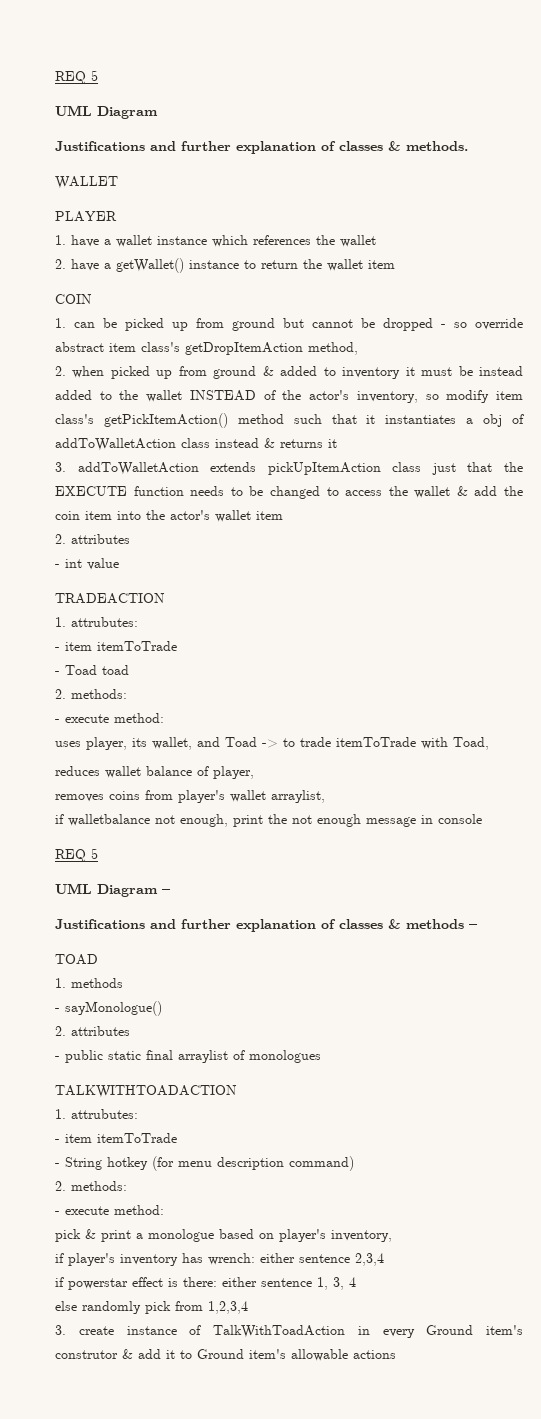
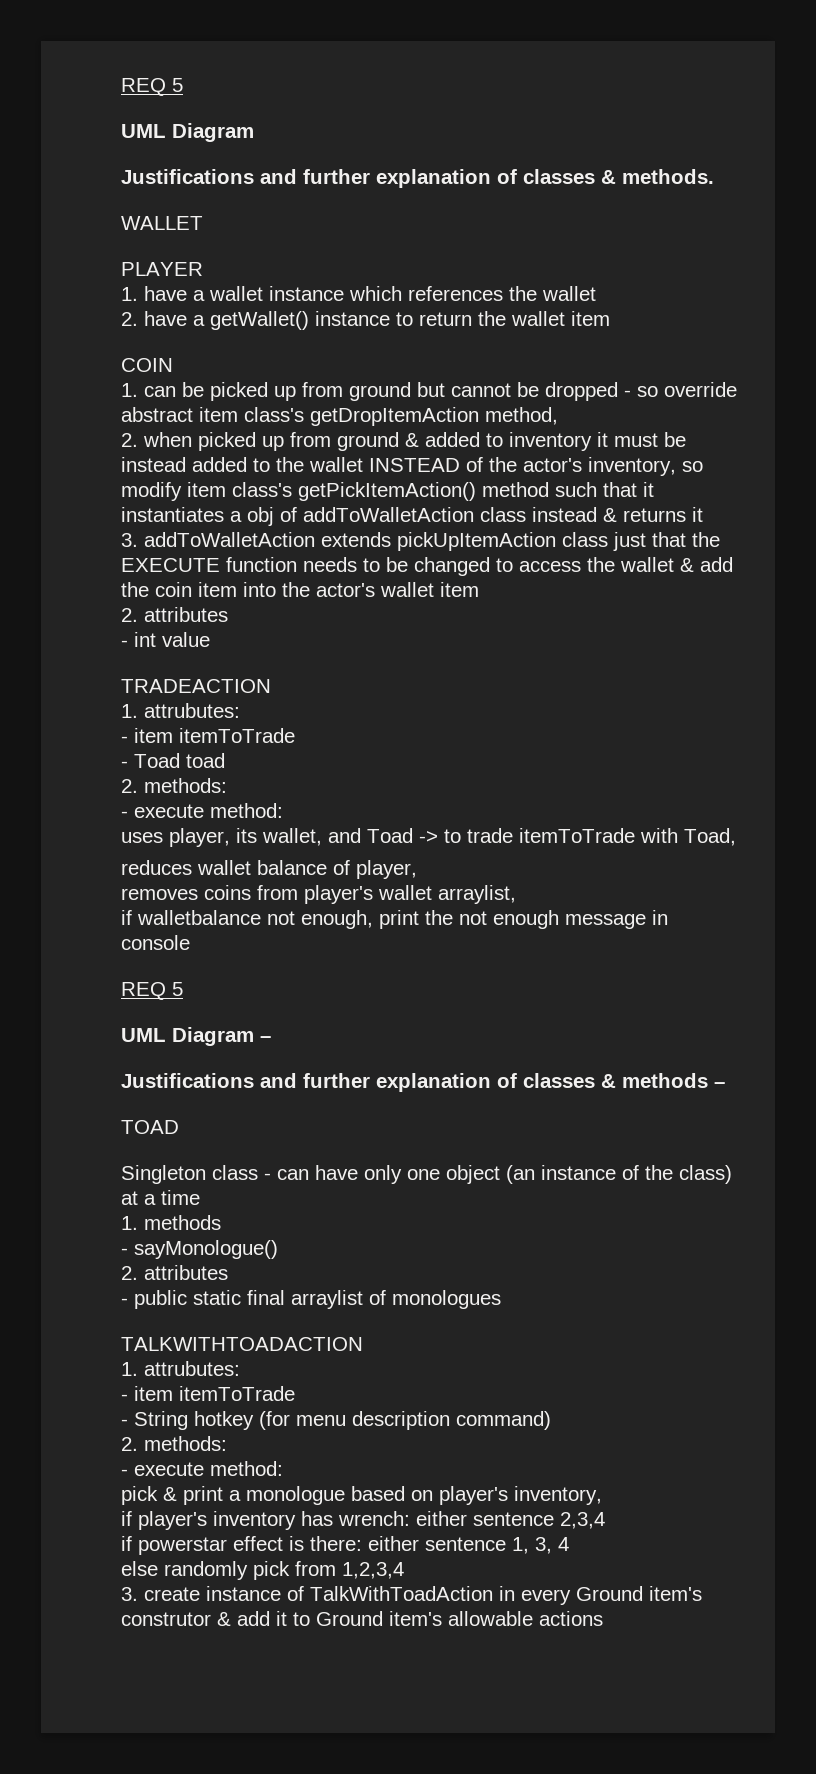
(98, 959) none -> [121,1165,732,1184] [121,1190,200,1205] // Singleton class - can have only one object (an instance of the class) at a time

